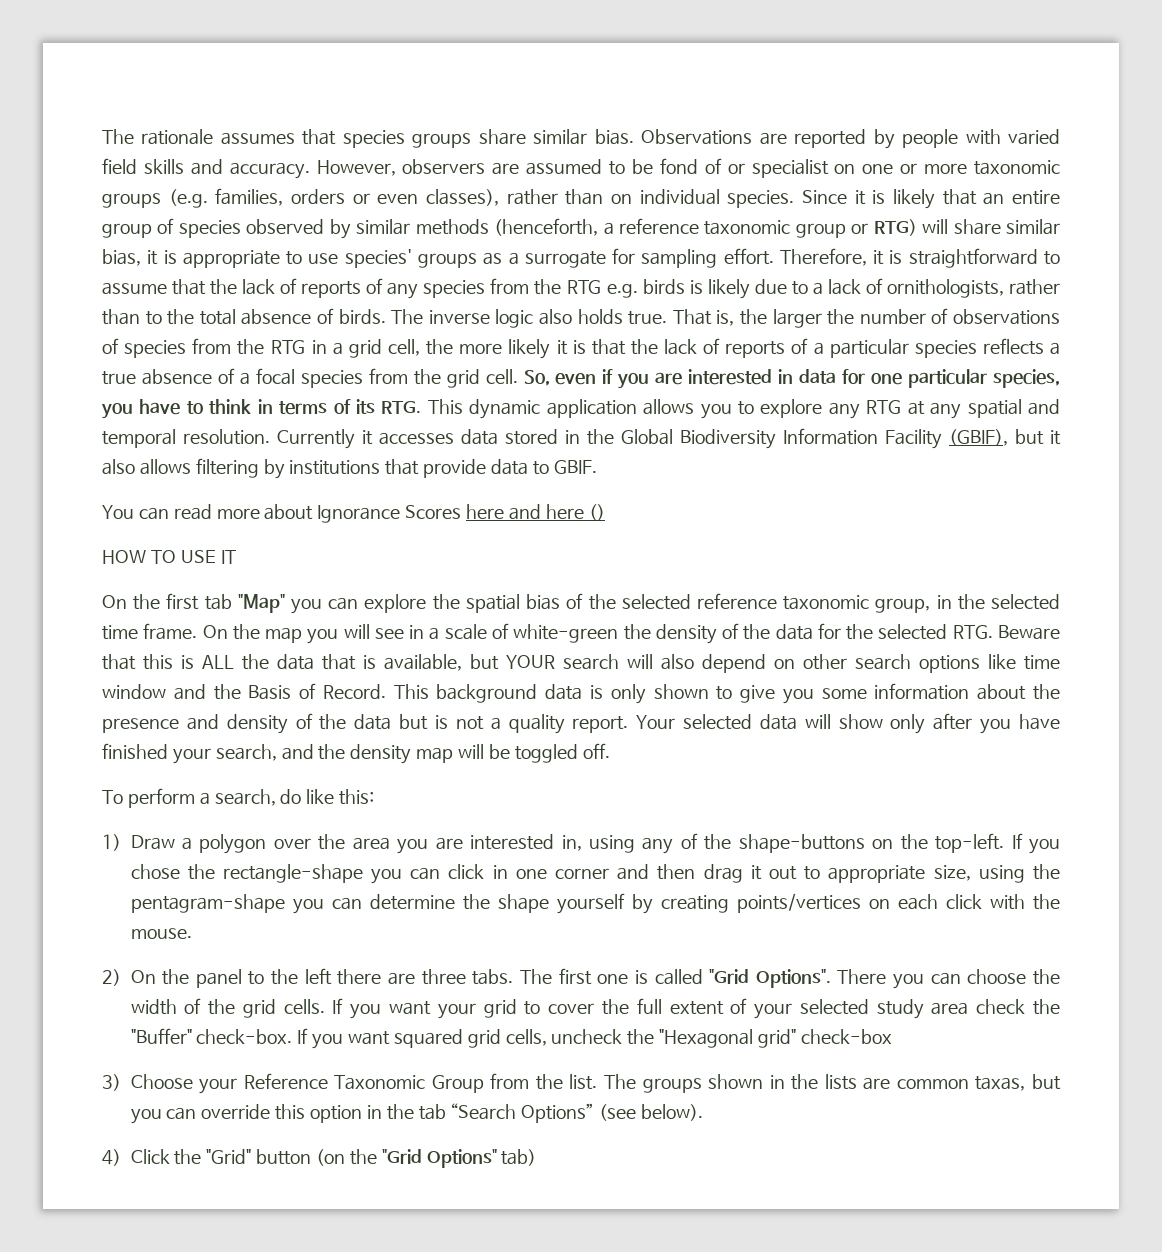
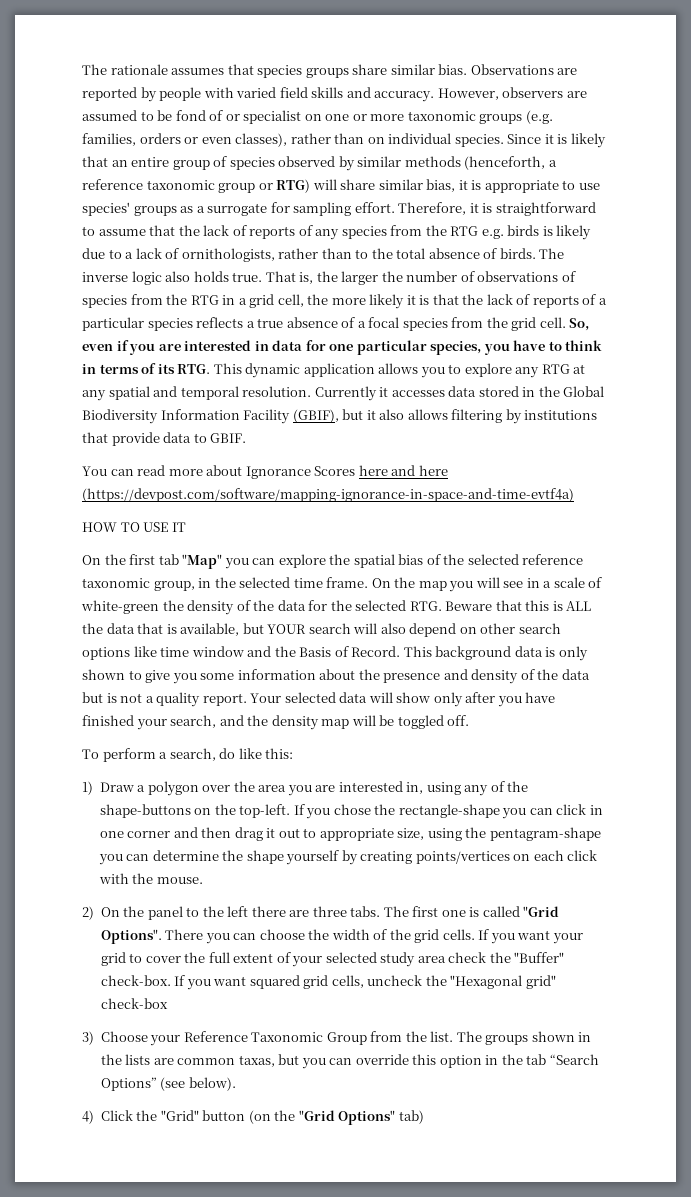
[588,504,605,521] () -> [82,488,574,502] (https://devpost.com/software/mapping-ignorance-in-space-and-time-evtf4a)

